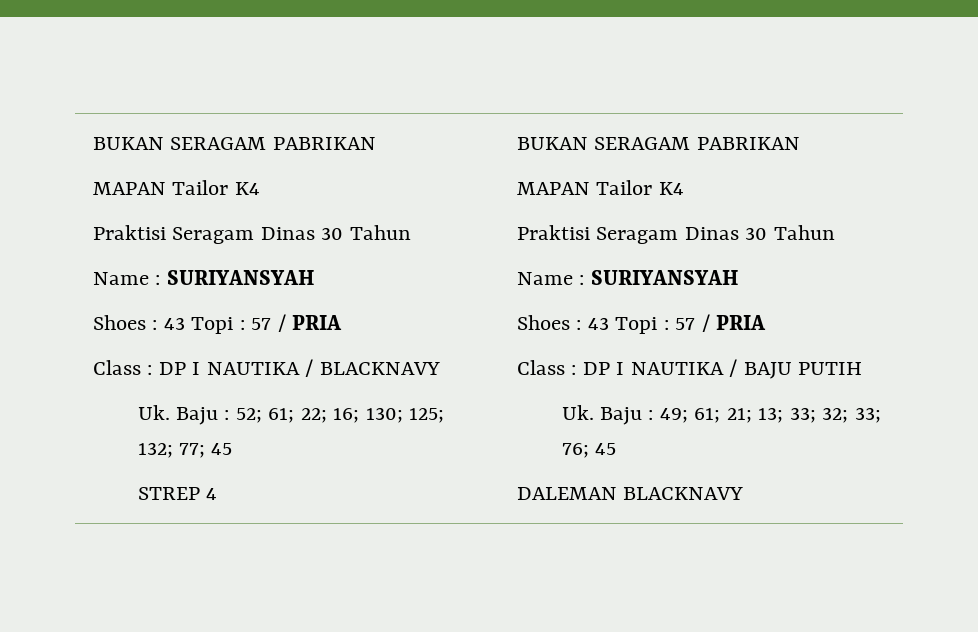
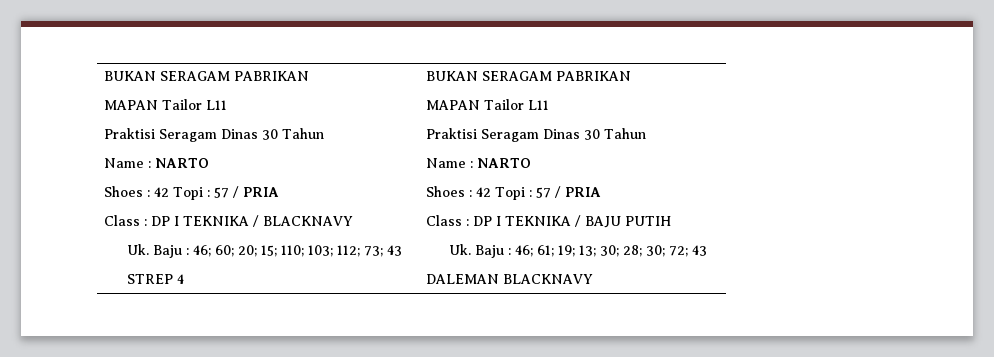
[92,137,376,150] [92,180,260,195] [92,225,411,244] [92,270,314,285] [92,314,343,334] [92,360,300,375] BUKAN SERAGAM PABRIKAN // MAPAN Tailor K4 // Praktisi Seragam Dinas 30 Tahun // Name : SURIYANSYAH // Shoes : 43 Topi : 57 / PRIA // Class : DP I NAUTIKA -> [104,71,310,81] [104,99,228,110] [104,128,325,142] [104,158,210,168] [104,186,280,200] [104,215,250,226] BUKAN SERAGAM PABRIKAN // MAPAN Tailor L11 // Praktisi Seragam Dinas 30 Tahun // Name : NARTO // Shoes : 42 Topi : 57 / PRIA // Class : DP I TEKNIKA
[235,407,445,423] [137,442,233,458] 52; 61; 22; 16; 130; 125; 132; 77; 45 -> [192,245,402,257] 46; 60; 20; 15; 110; 103; 112; 73; 43
[658,182,684,195] [516,225,835,244] [516,270,738,285] [516,314,767,334] [516,360,724,375] K4 // Praktisi Seragam Dinas 30 Tahun // Name : SURIYANSYAH // Shoes : 43 Topi : 57 / PRIA // Class : DP I NAUTIKA -> [528,100,550,110] [426,128,647,142] [426,158,532,168] [426,186,602,200] [426,215,572,226] L11 // Praktisi Seragam Dinas 30 Tahun // Name : NARTO // Shoes : 42 Topi : 57 / PRIA // Class : DP I TEKNIKA
[659,407,881,423] [561,443,617,458] 49; 61; 21; 13; 33; 32; 33; 76; 45 -> [514,245,707,257] 46; 61; 19; 13; 30; 28; 30; 72; 43

